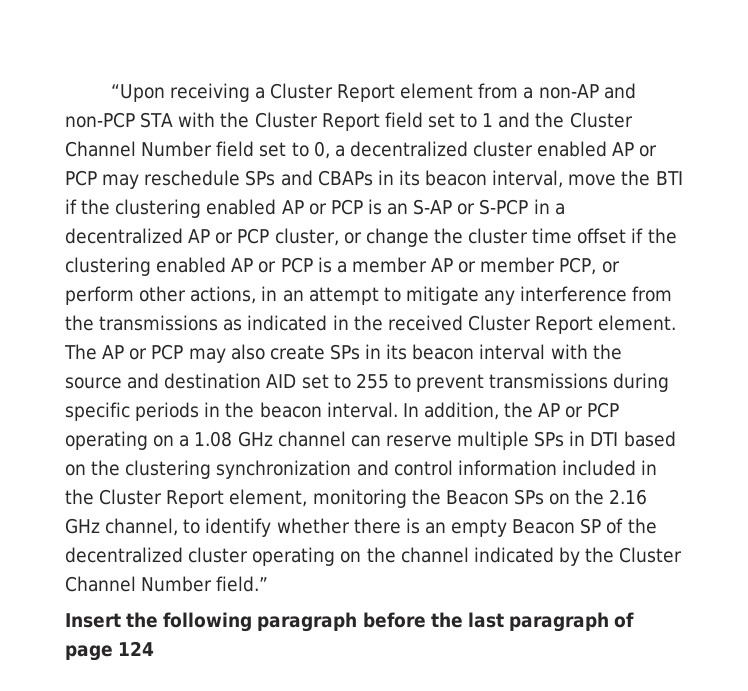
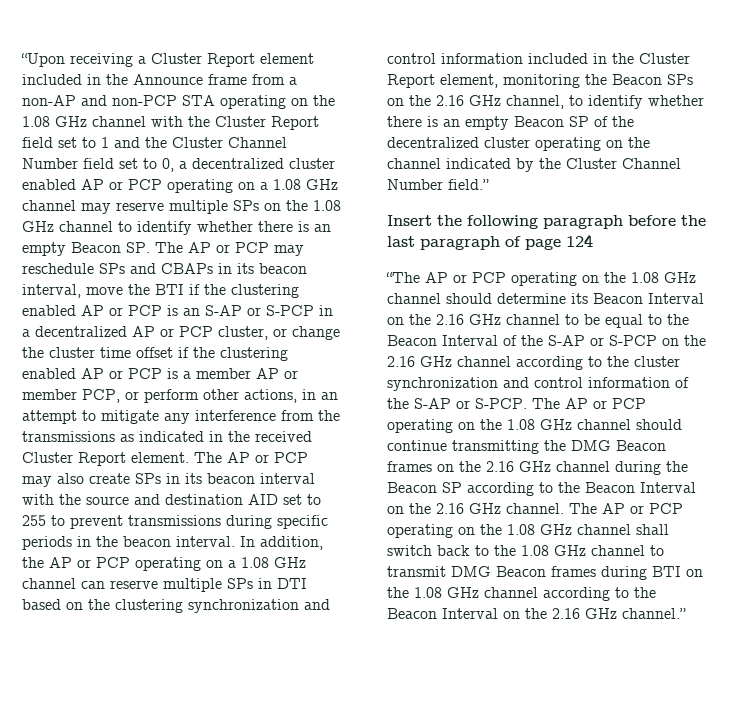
(474, 91) none -> [22,74,247,85] included in the Announce frame
(174, 120) none -> [220,95,335,109] [22,116,146,127] operating on the 1.08 GHz channel
(97, 178) none -> [167,179,338,193] [22,200,341,214] [22,221,331,235] [22,242,269,256] operating on a 1.08 GHz channel may reserve multiple SPs on the 1.08 GHz channel to identify whether there is an empty Beacon SP. The AP or PCP
(155, 648) none -> [386,272,696,286] [387,293,704,304] [387,314,689,328] [387,335,706,346] [387,356,680,370] [387,377,689,391] [387,398,646,409] [387,419,682,433] [387,440,666,454] [387,461,688,475] [387,482,696,496] [387,503,683,514] [387,524,669,538] [387,545,664,556] [387,566,703,580] [387,587,656,601] [387,608,686,619] // “The AP or PCP operating on the 1.08 GHz channel should determine its Beacon Interval on the 2.16 GHz channel to be equal to the Beacon Interval of the S-AP or S-PCP on the 2.16 GHz channel according to the cluster synchronization and control information of the S-AP or S-PCP. The AP or PCP operating on the 1.08 GHz channel should continue transmitting the DMG Beacon frames on the 2.16 GHz channel during the Beacon SP according to the Beacon Interval on the 2.16 GHz channel. The AP or PCP operating on the 1.08 GHz channel shall switch back to the 1.08 GHz channel to transmit DMG Beacon frames during BTI on the 1.08 GHz channel according to the Beacon Interval on the 2.16 GHz channel.”

